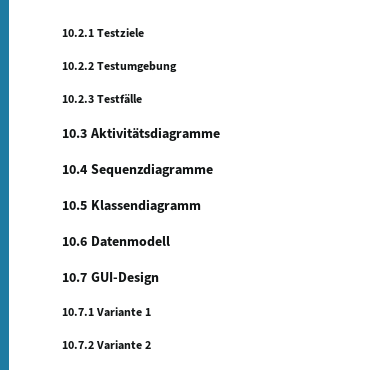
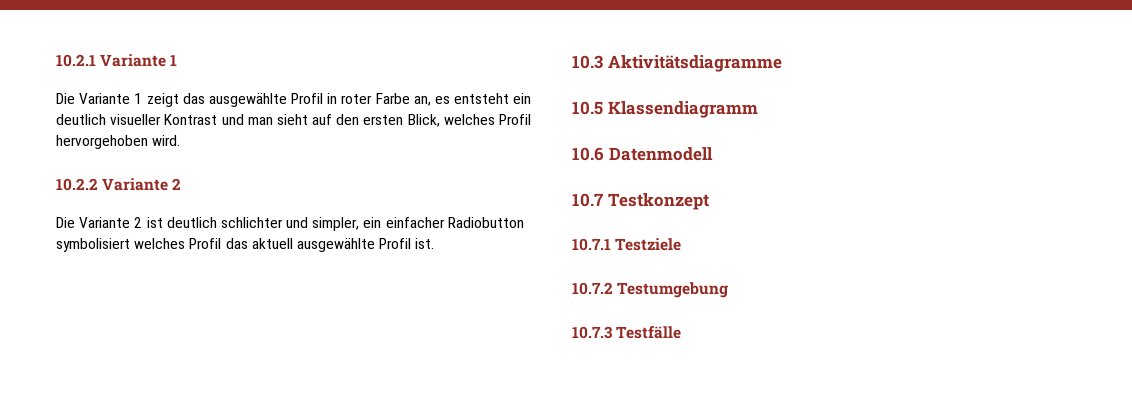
[97,28,145,37] [62,61,178,73] [62,94,143,104] Testziele // 10.2.2 Testumgebung // 10.2.3 Testfälle -> [100,54,178,67] [56,93,532,107] [56,114,532,127] [56,135,181,149] [56,178,182,191] [56,217,524,231] [56,238,435,252] Variante 1 // Die Variante 1 zeigt das ausgewählte Profil in roter Farbe an, es entsteht ein deutlich visueller Kontrast und man sieht auf den ersten Blick, welches Profil hervorgehoben wird. // 10.2.2 Variante 2 // Die Variante 2 ist deutlich schlichter und simpler, ein einfacher Radiobutton symbolisiert welches Profil das aktuell ausgewählte Profil ist.
[62,163,213,177] // 10.4 Sequenzdiagramme -> (782, 63) none
[90,271,159,285] GUI-Design -> [607,193,709,210] Testkonzept
[96,307,152,317] Variante 1 -> [615,238,682,251] Testziele
[96,340,152,350] Variante 2 -> [617,282,729,298] [572,326,682,339] Testumgebung // 10.7.3 Testfälle

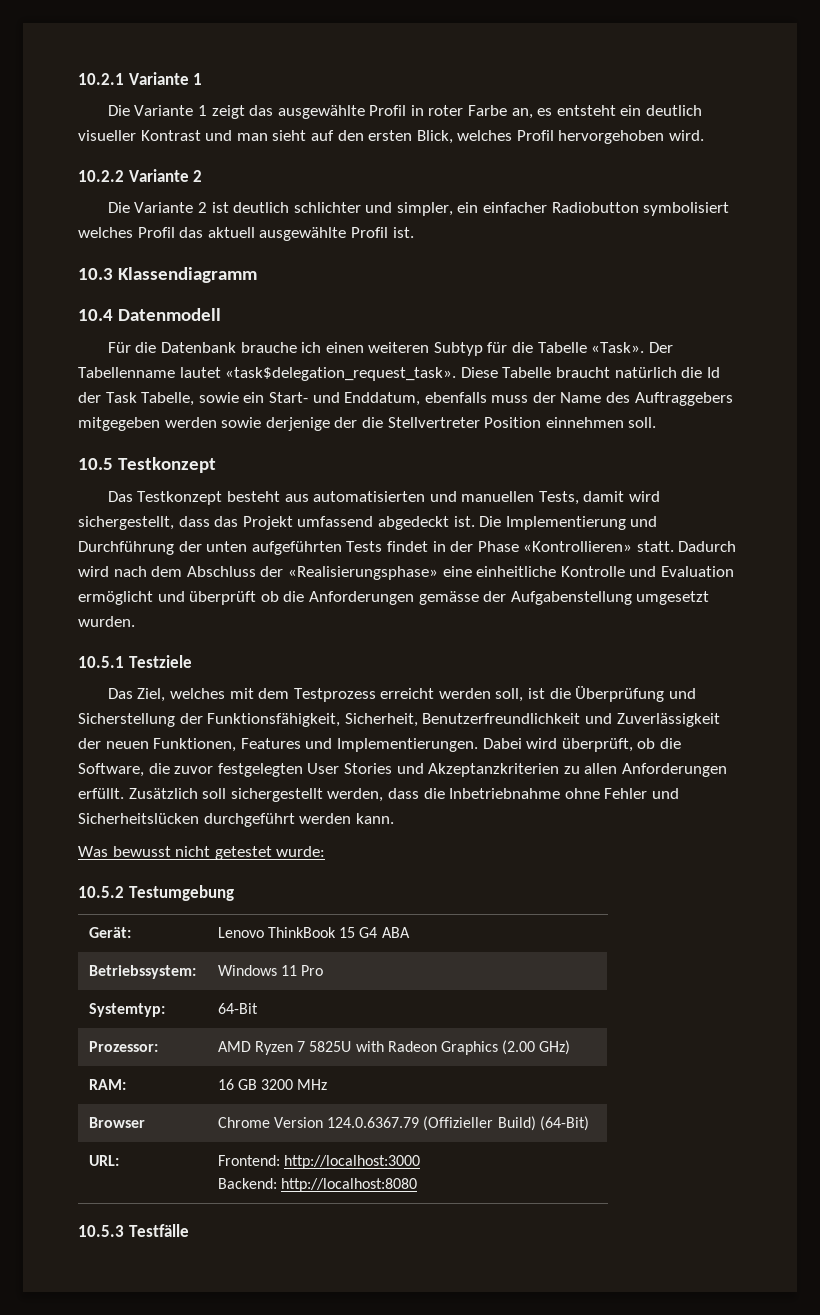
[607,55,782,72] [572,101,758,118] [572,147,713,161] [572,193,709,210] [572,238,682,251] [572,282,729,298] [572,326,613,339] Aktivitätsdiagramme // 10.5 Klassendiagramm // 10.6 Datenmodell // 10.7 Testkonzept // 10.7.1 Testziele // 10.7.2 Testumgebung // 10.7.3 -> [117,267,257,283] [78,308,221,321] [107,342,673,356] [78,367,720,381] [78,392,733,406] [78,417,657,431] [78,457,216,473] [107,491,661,505] [78,516,658,530] [78,541,737,555] [78,566,734,580] [78,591,710,605] [78,616,135,627] [78,655,192,668] [107,686,696,702] [78,713,720,727] [78,738,681,752] [78,763,727,777] [78,788,679,802] [78,813,394,827] [78,846,326,860] [78,885,234,901] [88,927,131,938] [217,927,410,938] [88,965,196,979] [217,965,324,976] [88,1003,165,1017] [217,1003,258,1014] [88,1041,158,1052] [217,1040,571,1055] [88,1079,126,1090] [217,1079,328,1090] [88,1117,145,1128] [217,1116,589,1131] [88,1155,119,1166] [217,1155,420,1169] [217,1178,417,1192] [78,1225,124,1237] Klassendiagramm // 10.4 Datenmodell // Für die Datenbank brauche ich einen weiteren Subtyp für die Tabelle «Task». Der Tabellenname lautet «task$delegation_request_task». Diese Tabelle braucht natürlich die Id der Task Tabelle, sowie ein Start- und Enddatum, ebenfalls muss der Name des Auftraggebers mitgegeben werden sowie derjenige der die Stellvertreter Position einnehmen soll. // 10.5 Testkonzept // Das Testkonzept besteht aus automatisierten und manuellen Tests, damit wird sichergestellt, dass das Projekt umfassend abgedeckt ist. Die Implementierung und Durchführung der unten aufgeführten Tests findet in der Phase «Kontrollieren» statt. Dadurch wird nach dem Abschluss der «Realisierungsphase» eine einheitliche Kontrolle und Evaluation ermöglicht und überprüft ob die Anforderungen gemässe der Aufgabenstellung umgesetzt wurden. // 10.5.1 Testziele // Das Ziel, welches mit dem Testprozess erreicht werden soll, ist die Überprüfung und Sicherstellung der Funktionsfähigkeit, Sicherheit, Benutzerfreundlichkeit und Zuverlässigkeit der neuen Funktionen, Features und Implementierungen. Dabei wird überprüft, ob die Software, die zuvor festgelegten User Stories und Akzeptanzkriterien zu allen Anforderungen erfüllt. Zusätzlich soll sichergestellt werden, dass die Inbetriebnahme ohne Fehler und Sicherheitslücken durchgeführt werden kann. // Was bewusst nicht getestet wurde: // 10.5.2 Testumgebung // Gerät: | Lenovo ThinkBook 15 G4 ABA // Betriebssystem: | Windows 11 Pro // Systemtyp: | 64-Bit // Prozessor: | AMD Ryzen 7 5825U with Radeon Graphics (2.00 GHz) // RAM: | 16 GB 3200 MHz // Browser | Chrome Version 124.0.6367.79 (Offizieller Build) (64-Bit) // URL: | Frontend: http://localhost:3000 // Backend: http://localhost:8080 // 10.5.3

